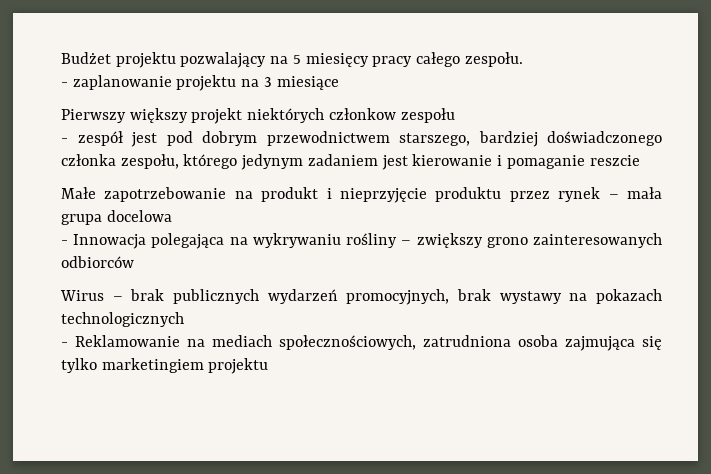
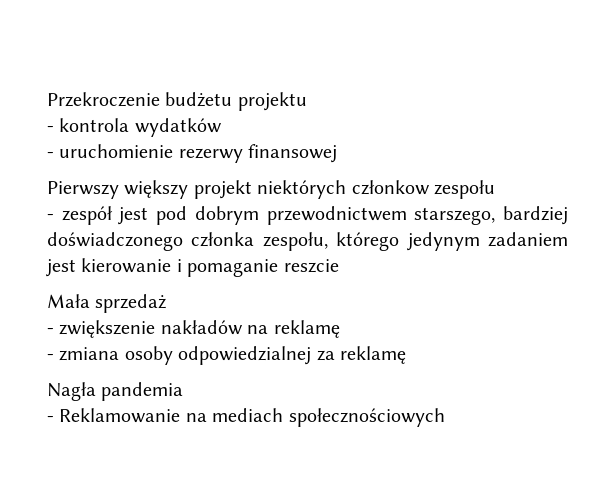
[61,52,523,68] [61,75,339,91] Budżet projektu pozwalający na 5 miesięcy pracy całego zespołu. // - zaplanowanie projektu na 3 miesiące -> [47,92,307,111] [47,118,222,137] [47,144,338,163] Przekroczenie budżetu projektu // - kontrola wydatków // - uruchomienie rezerwy finansowej
[61,187,662,203] [61,210,172,225] [61,233,662,249] [61,256,134,268] [60,289,662,305] [61,312,184,327] [61,335,662,351] [61,358,269,374] Małe zapotrzebowanie na produkt i nieprzyjęcie produktu przez rynek – mała grupa docelowa // - Innowacja polegająca na wykrywaniu rośliny – zwiększy grono zainteresowanych odbiorców // Wirus – brak publicznych wydarzeń promocyjnych, brak wystawy na pokazach technologicznych // - Reklamowanie na mediach społecznościowych, zatrudniona osoba zajmująca się tylko marketingiem projektu -> [47,294,167,313] [47,320,340,338] [47,346,406,365] [47,382,184,401] [47,408,445,427] Mała sprzedaż // - zwiększenie nakładów na reklamę // - zmiana osoby odpowiedzialnej za reklamę // Nagła pandemia // - Reklamowanie na mediach społecznościowych

